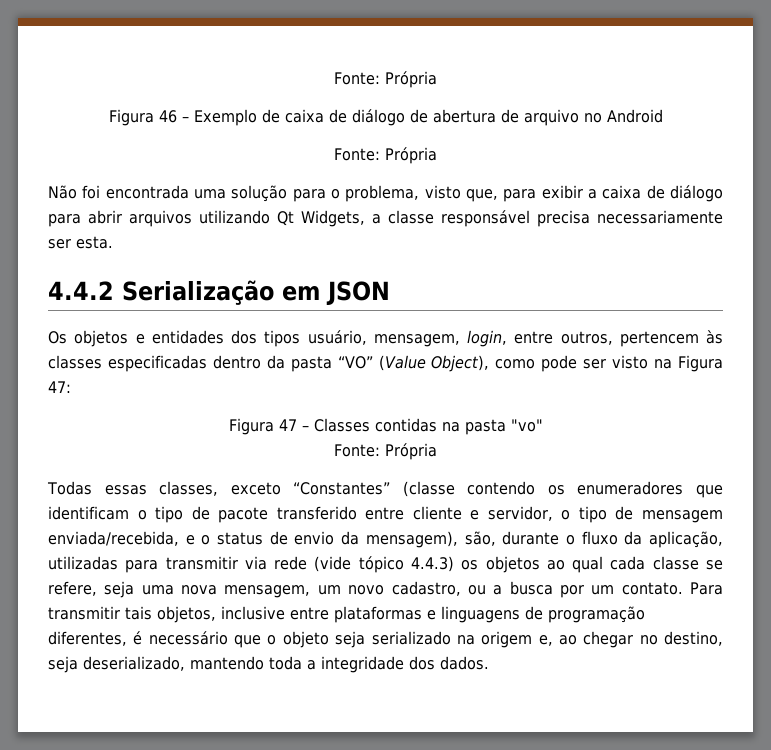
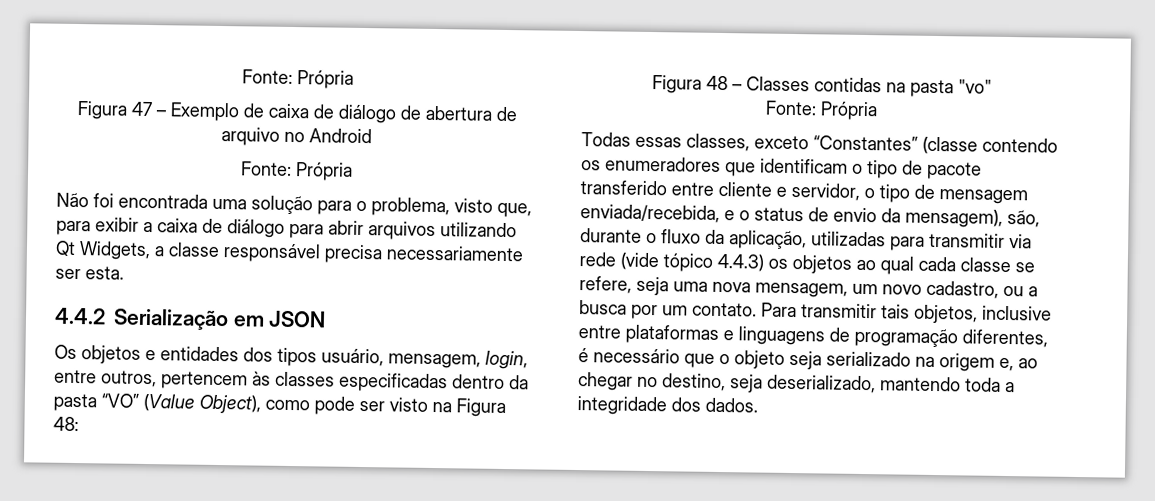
[158,110,177,123] 46 -> [130,101,153,117] 47
[48,381,71,393] [228,418,297,435] 47: // Figura 47 -> [53,416,79,432] [651,75,728,94] 48: // Figura 48

